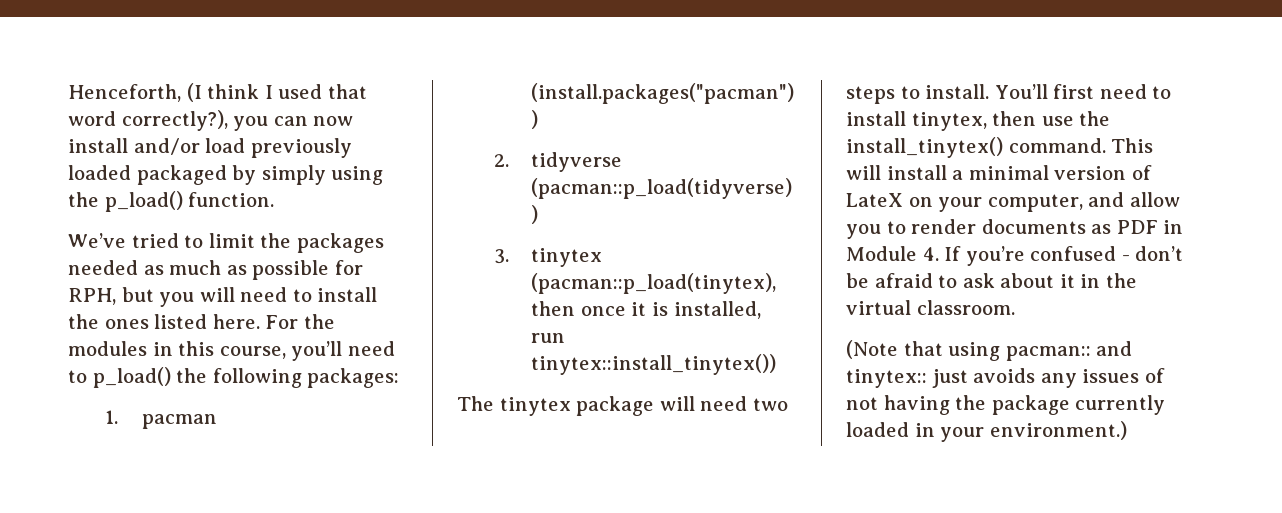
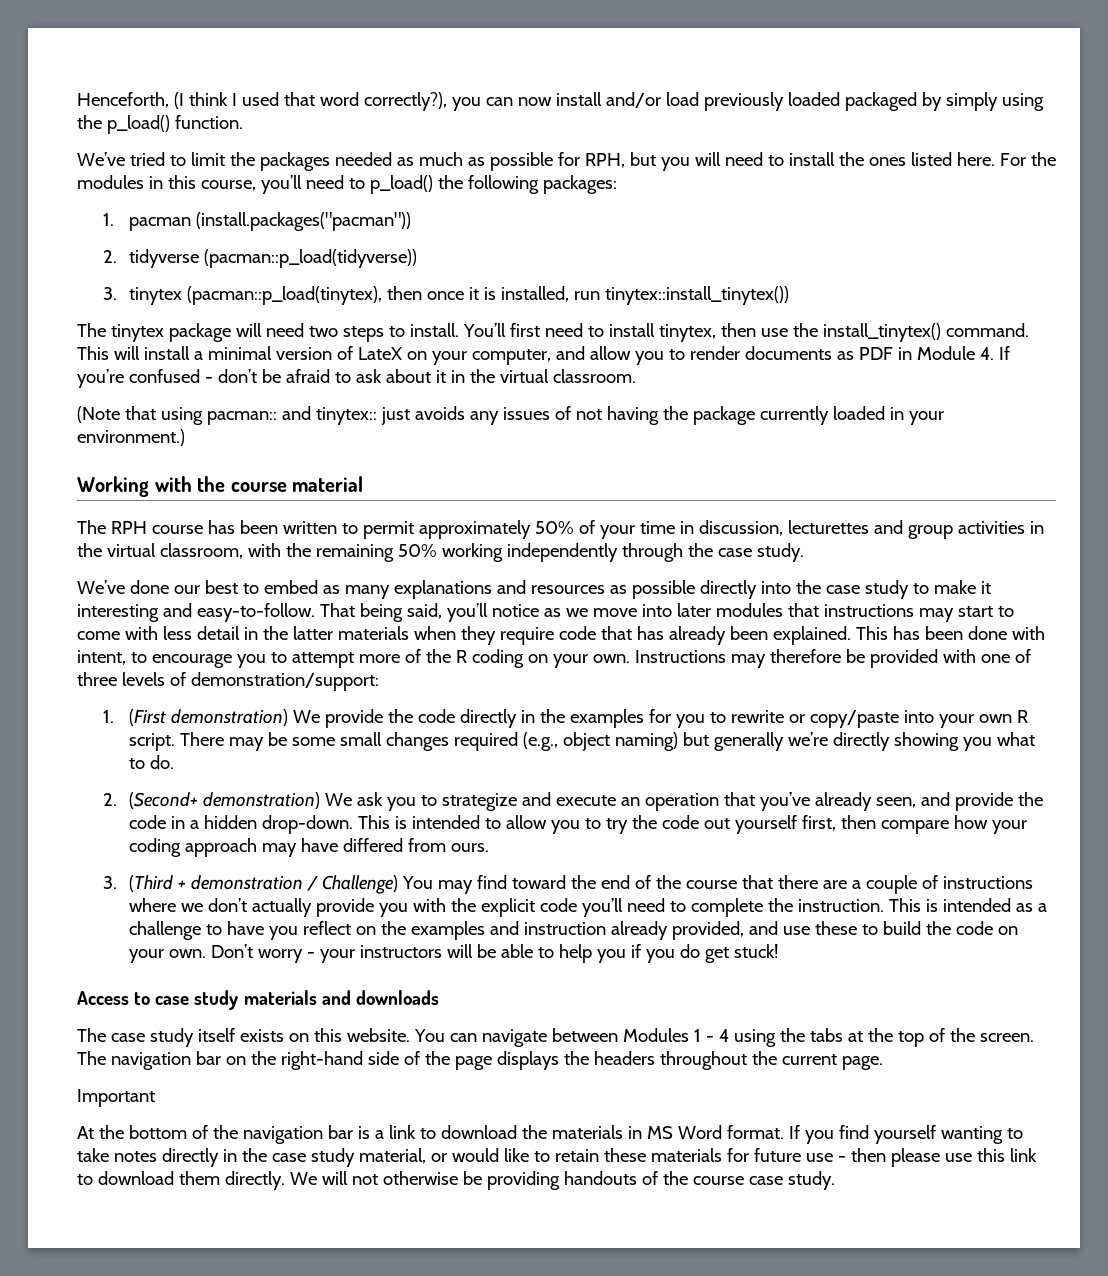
(1127, 430) none -> [77,476,364,497] [77,520,1044,539] [77,543,804,562] [77,580,991,599] [77,603,1014,622] [77,626,1045,645] [77,649,1031,668] [77,672,379,691] [103,709,1029,728] [129,732,1036,751] [129,755,175,769] [103,792,1044,811] [129,815,1028,834] [129,838,490,857] [103,875,1034,894] [129,898,1048,917] [129,921,1019,940] [129,944,779,963] [77,990,439,1010] [77,1028,1034,1047] [77,1051,883,1070] [77,1089,155,1107] [77,1125,1023,1144] [77,1148,1037,1167] [77,1171,835,1190] // Working with the course material // The RPH course has been written to permit approximately 50% of your time in discussion, lecturettes and group activities in the virtual classroom, with the remaining 50% working independently through the case study. // We’ve done our best to embed as many explanations and resources as possible directly into the case study to make it interesting and easy-to-follow. That being said, you’ll notice as we move into later modules that instructions may start to come with less detail in the latter materials when they require code that has already been explained. This has been done with intent, to encourage you to attempt more of the R coding on your own. Instructions may therefore be provided with one of three levels of demonstration/support: // 1. (First demonstration) We provide the code directly in the examples for you to rewrite or copy/paste into your own R script. There may be some small changes required (e.g., object naming) but generally we’re directly showing you what to do. // 2. (Second+ demonstration) We ask you to strategize and execute an operation that you’ve already seen, and provide the code in a hidden drop-down. This is intended to allow you to try the code out yourself first, then compare how your coding approach may have differed from ours. // 3. (Third + demonstration / Challenge) You may find toward the end of the course that there are a couple of instructions where we don’t actually provide you with the explicit code you’ll need to complete the instruction. This is intended as a challenge to have you reflect on the examples and instruction already provided, and use these to build the code on your own. Don’t worry - your instructors will be able to help you if you do get stuck! // Access to case study materials and downloads // The case study itself exists on this website. You can navigate between Modules 1 - 4 using the tabs at the top of the screen. The navigation bar on the right-hand side of the page displays the headers throughout the current page. // Important // At the bottom of the navigation bar is a link to download the materials in MS Word format. If you find yourself wanting to take notes directly in the case study material, or would like to retain these materials for future use - then please use this link to download them directly. We will not otherwise be providing handouts of the course case study.

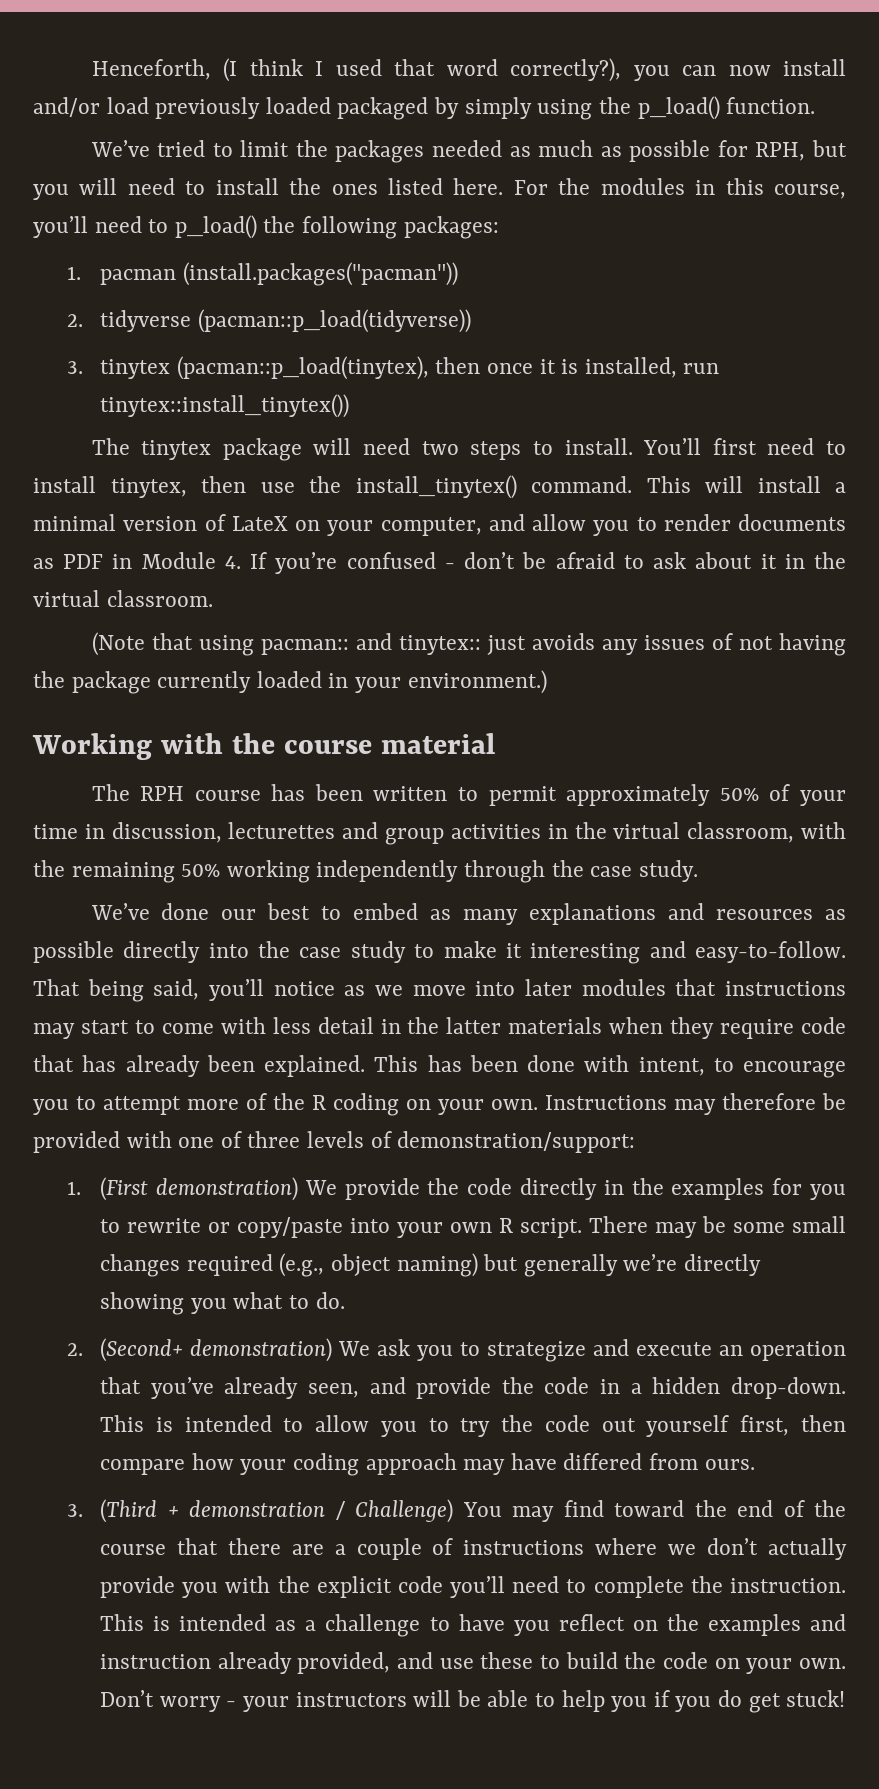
[77,990,439,1010] [77,1028,1034,1047] [77,1051,883,1070] [77,1089,155,1107] [77,1125,1023,1144] [77,1148,1037,1167] [77,1171,835,1190] // Access to case study materials and downloads // The case study itself exists on this website. You can navigate between Modules 1 - 4 using the tabs at the top of the screen. The navigation bar on the right-hand side of the page displays the headers throughout the current page. // Important // At the bottom of the navigation bar is a link to download the materials in MS Word format. If you find yourself wanting to take notes directly in the case study material, or would like to retain these materials for future use - then please use this link to download them directly. We will not otherwise be providing handouts of the course case study. -> (846, 1698) none

